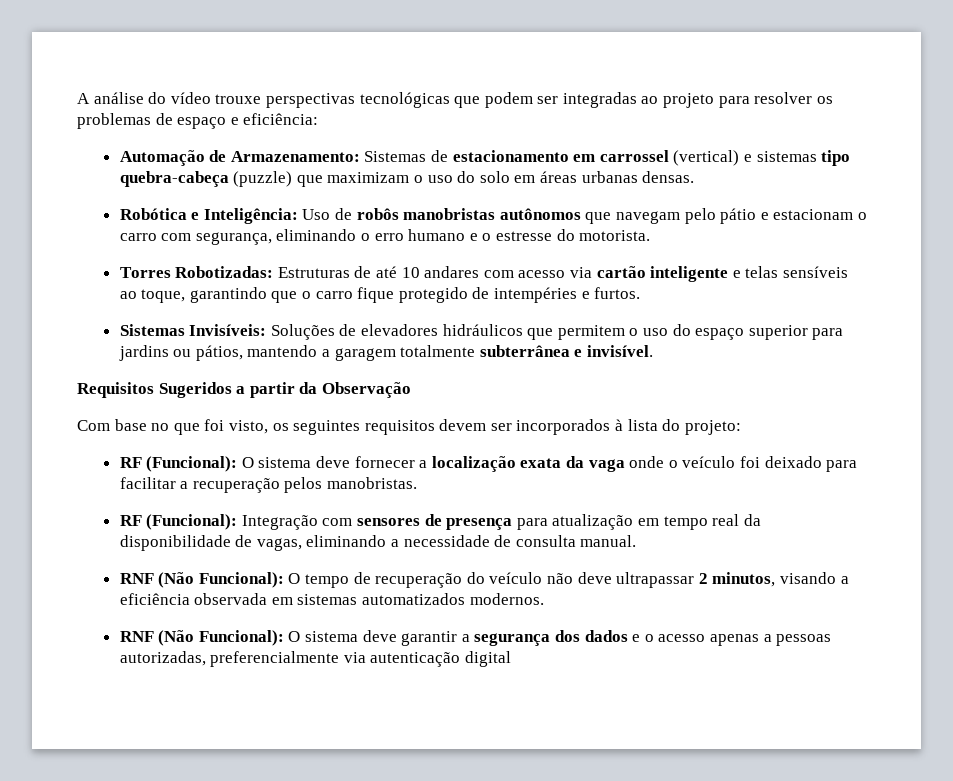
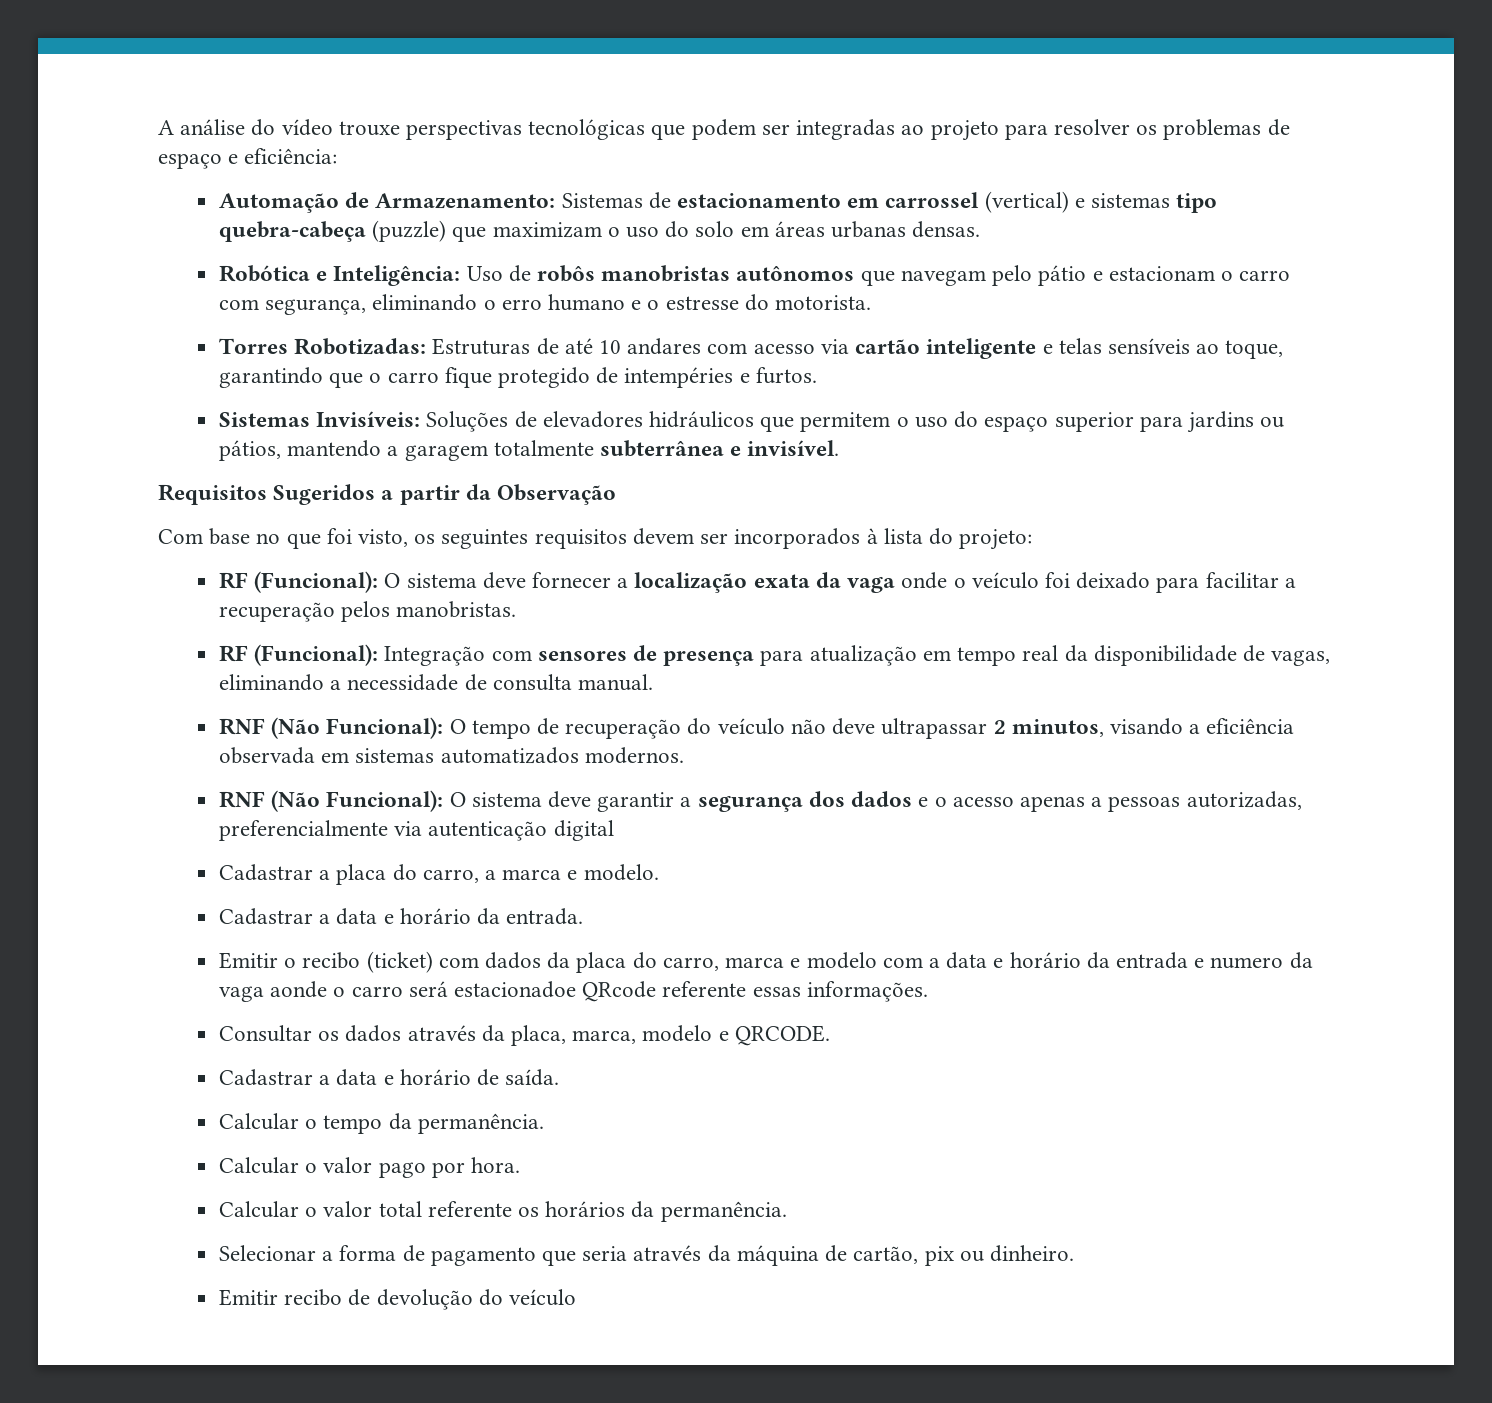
(512, 659) none -> [219,864,659,885] [219,908,584,925] [219,951,1313,973] [219,981,928,1002] [219,1025,830,1046] [219,1069,560,1086] [219,1113,544,1134] [219,1157,521,1178] [219,1201,787,1222] [219,1245,1074,1266] [219,1289,577,1310] // Cadastrar a placa do carro, a marca e modelo. // Cadastrar a data e horário da entrada. // Emitir o recibo (ticket) com dados da placa do carro, marca e modelo com a data e horário da entrada e numero da vaga aonde o carro será estacionadoe QRcode referente essas informações. // Consultar os dados através da placa, marca, modelo e QRCODE. // Cadastrar a data e horário de saída. // Calcular o tempo da permanência. // Calcular o valor pago por hora. // Calcular o valor total referente os horários da permanência. // Selecionar a forma de pagamento que seria através da máquina de cartão, pix ou dinheiro. // Emitir recibo de devolução do veículo

